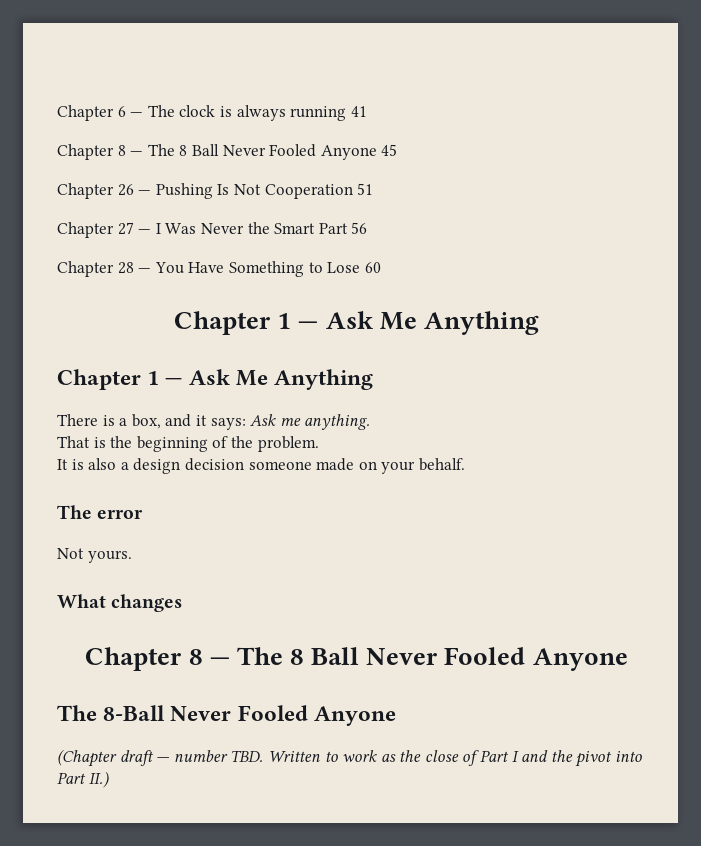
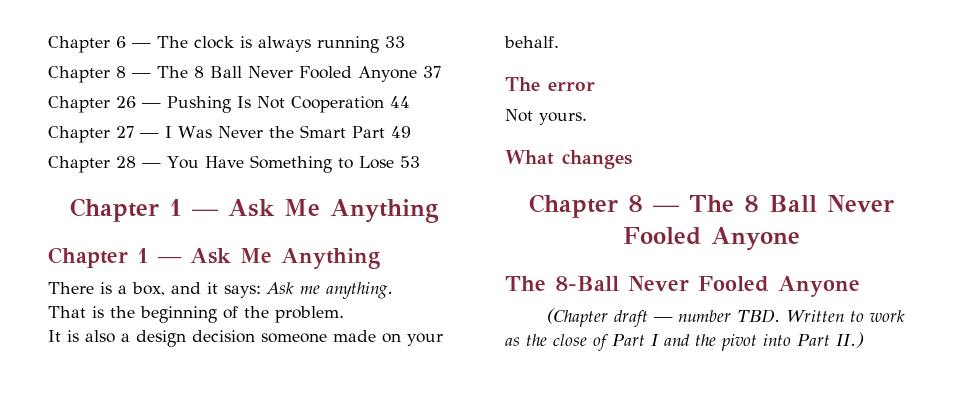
[350,106,367,117] [57,144,398,160] 41 // Chapter 8 — The 8 Ball Never Fooled Anyone 45 -> [385,36,405,48] [48,66,441,83] 33 // Chapter 8 — The 8 Ball Never Fooled Anyone 37
[357,183,374,195] 51 -> [390,96,410,108] 44
[351,222,368,234] 56 -> [390,126,411,138] 49
[364,262,381,273] 60 -> [399,156,420,168] 53

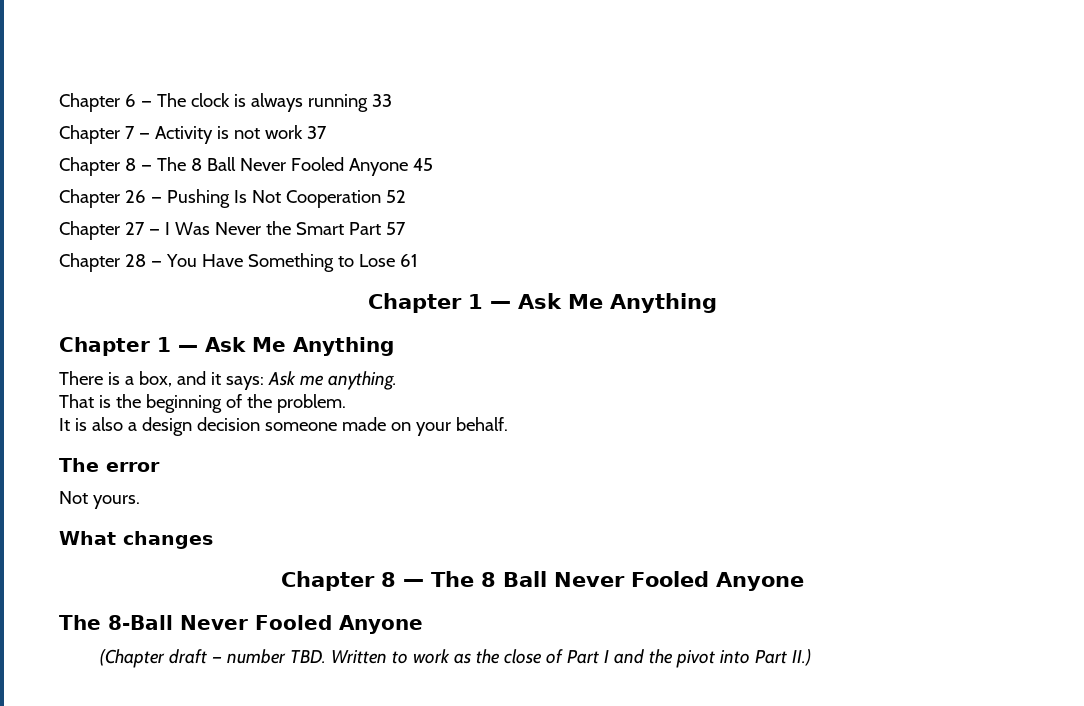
[48,66,441,83] // Chapter 8 — The 8 Ball Never Fooled Anyone 37 -> [59,125,327,144] [59,157,433,176] // Chapter 7 — Activity is not work 37 // Chapter 8 — The 8 Ball Never Fooled Anyone 45
[390,96,410,108] 44 -> [385,190,406,203] 52
[390,126,411,138] 49 -> [385,222,406,235] 57
[399,156,420,168] 53 -> [399,254,418,267] 61

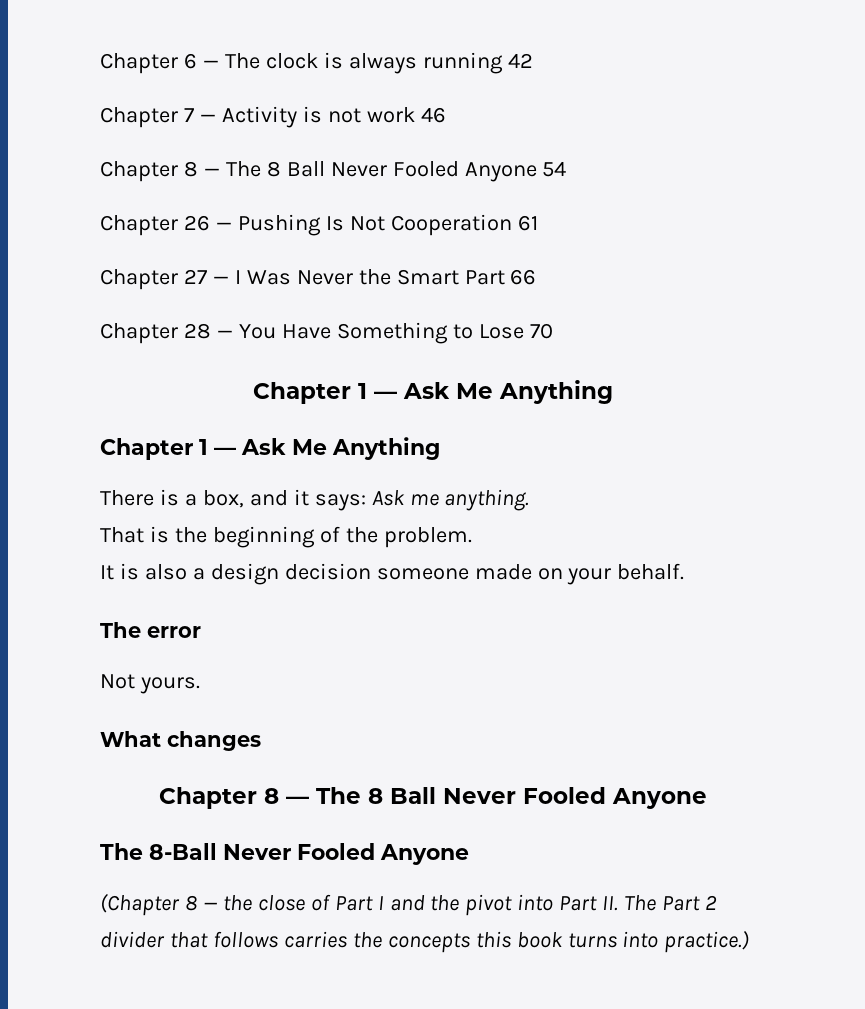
[371,94,392,107] 33 -> [507,53,533,68] 42
[306,126,327,139] [59,157,433,176] 37 // Chapter 8 — The 8 Ball Never Fooled Anyone 45 -> [420,107,446,123] [100,161,567,182] 46 // Chapter 8 — The 8 Ball Never Fooled Anyone 54
[385,190,406,203] 52 -> [517,215,538,231] 61
[385,222,406,235] 57 -> [510,269,537,285] 66
[399,254,418,267] 61 -> [529,323,553,339] 70
[169,649,472,664] draft — number TBD. Written to work as -> [184,895,217,911] 8 —
[792,649,812,666] II.) -> [602,895,718,911] [100,930,750,953] II. The Part 2 divider that follows carries the concepts this book turns into practice.)

